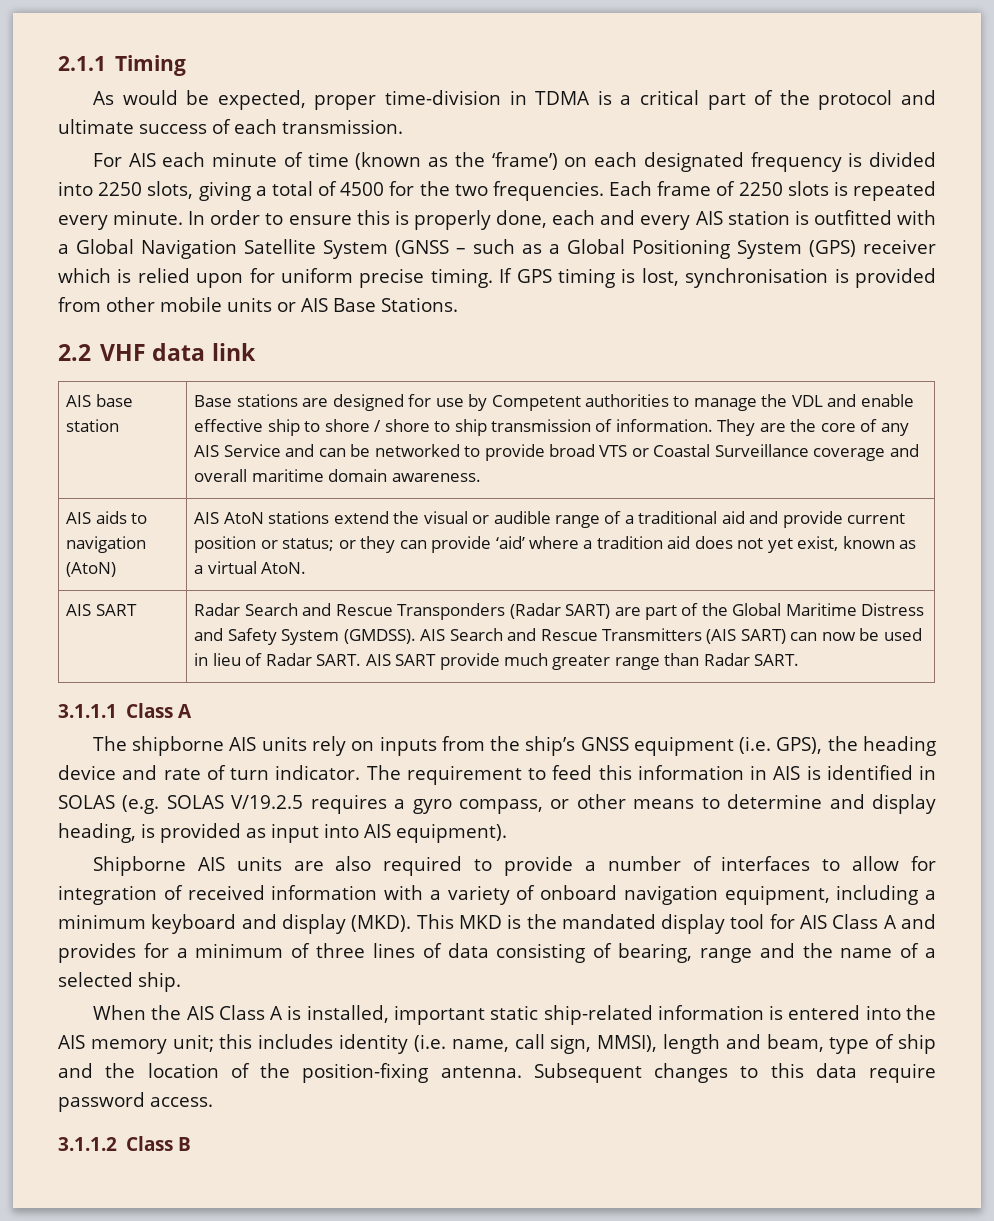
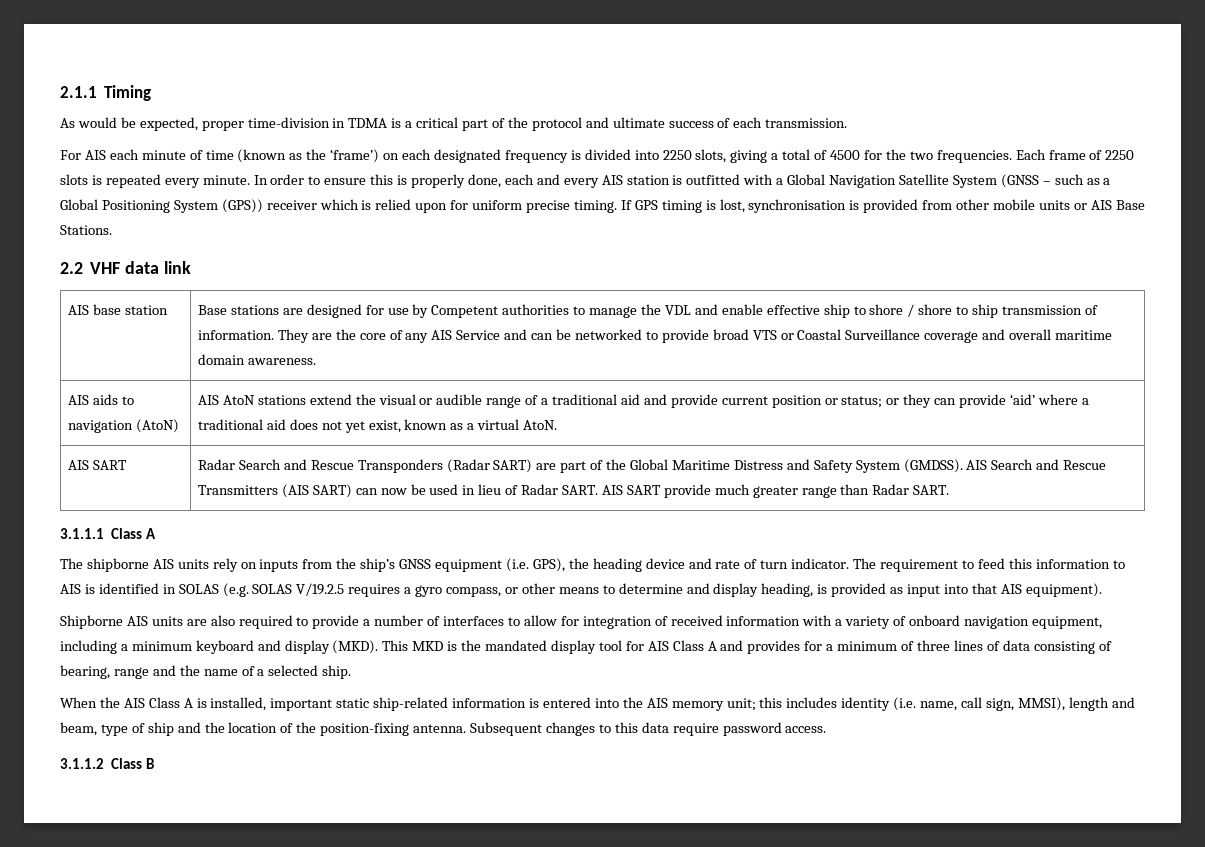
[809,240,856,257] (GPS) -> [221,199,263,213] (GPS))
[596,536,663,549] tradition -> [197,419,263,430] traditional
[750,765,767,780] in -> [1112,560,1125,569] to
(359, 830) none -> [971,583,997,594] that

